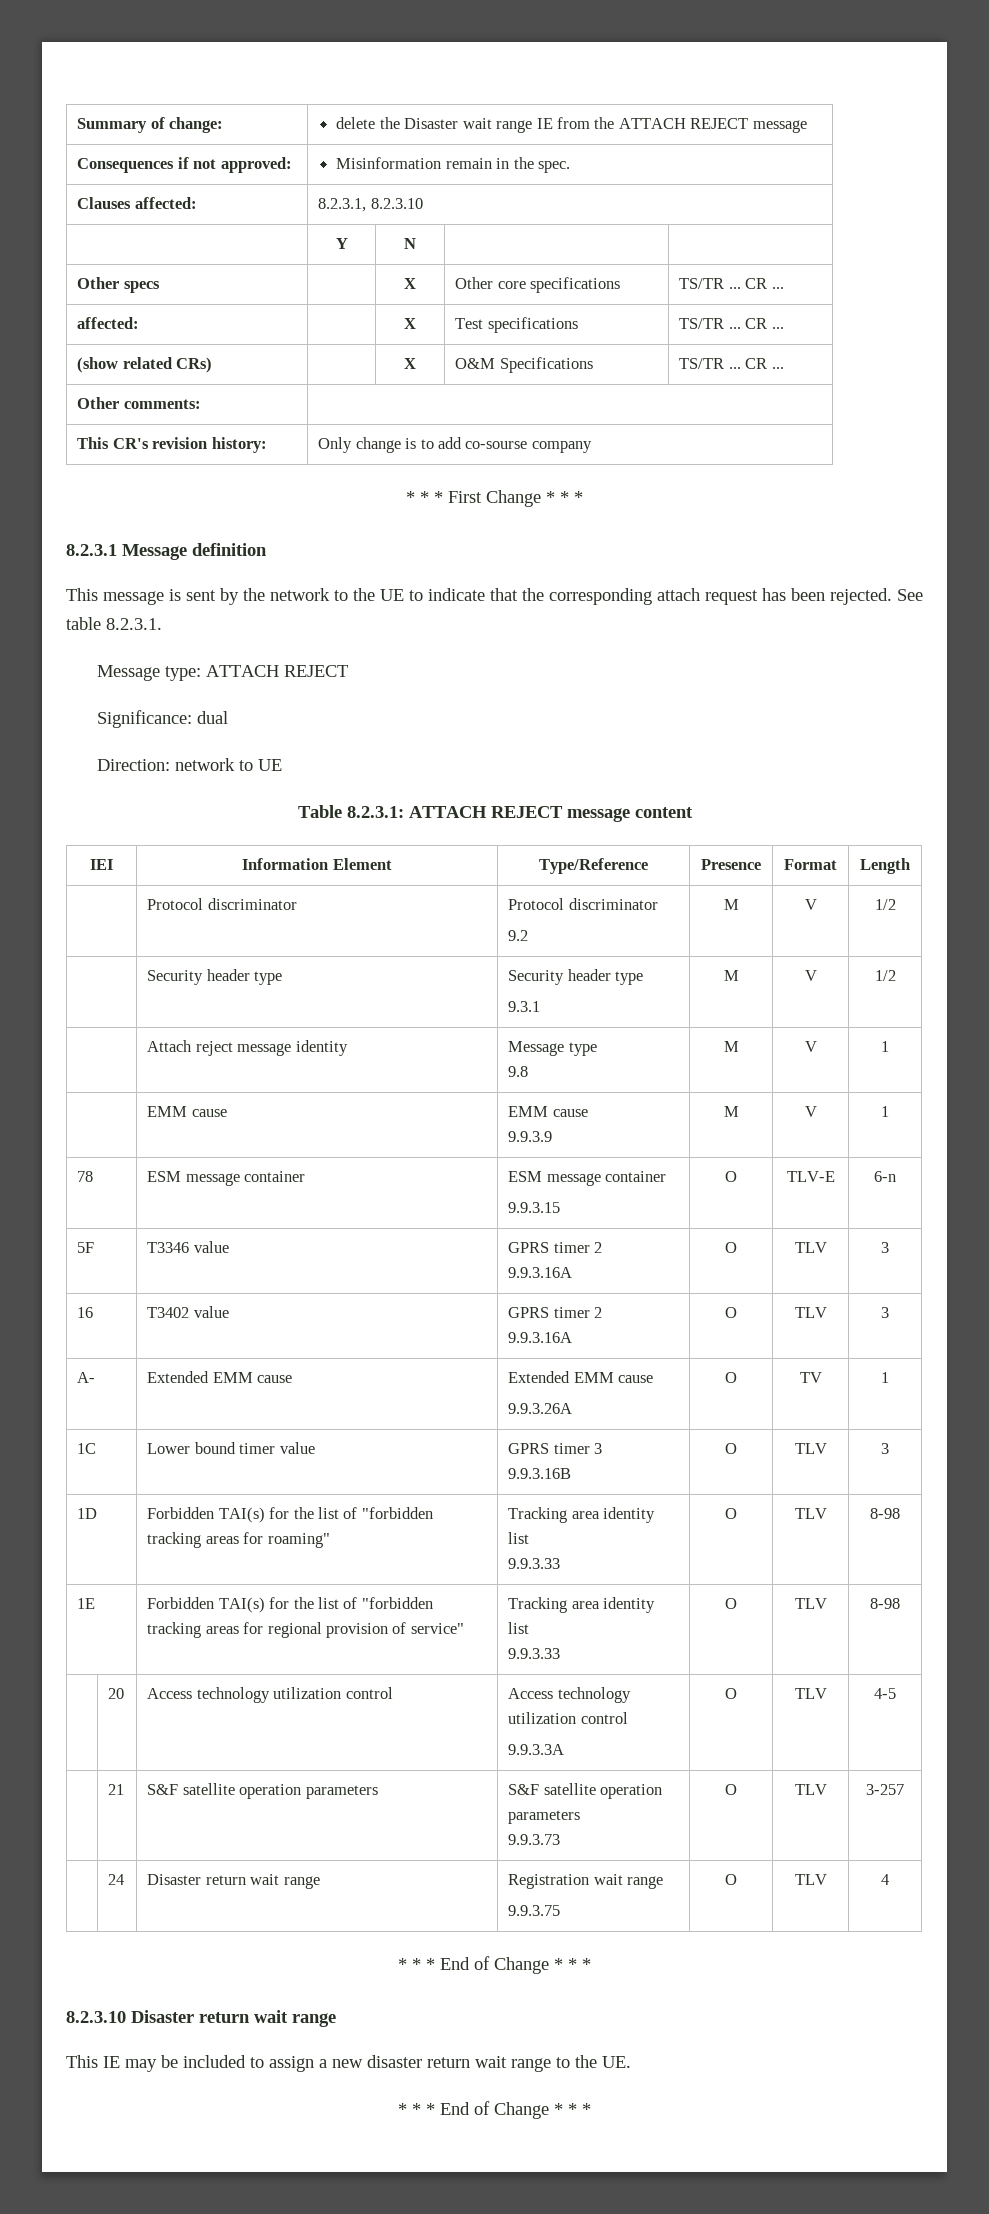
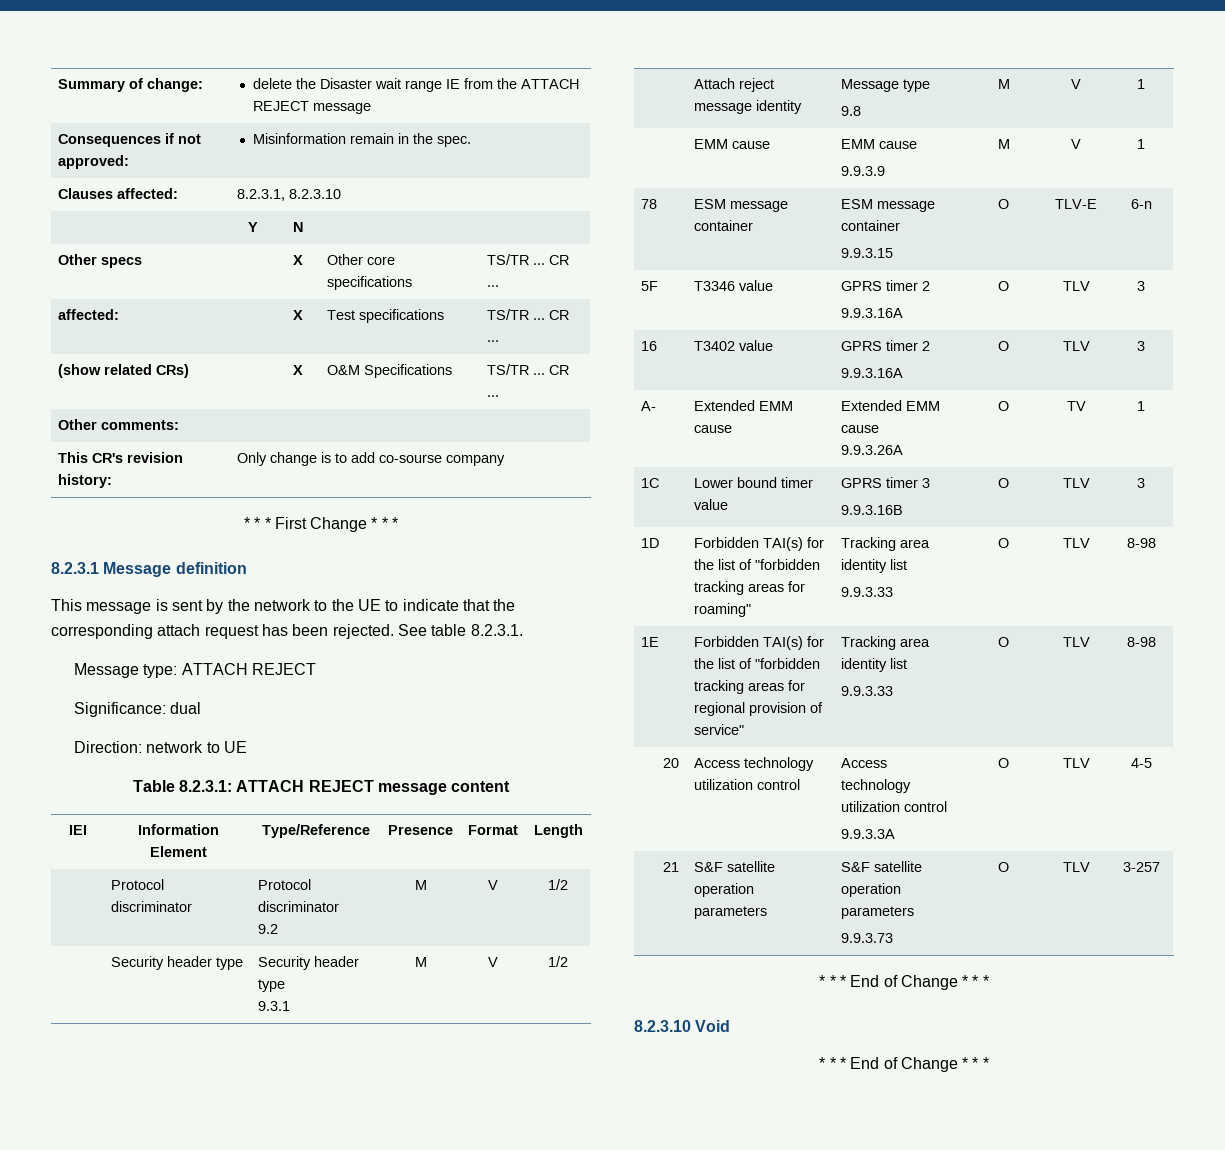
[108,1874,125,1885] [147,1874,320,1889] [508,1874,664,1889] [508,1905,561,1916] [725,1874,737,1885] [794,1874,827,1885] [881,1874,889,1885] // | 24 | Disaster return wait range | Registration wait range // 9.9.3.75 | O | TLV | 4 -> (1160, 867) none
[131,2010,336,2027] [66,2055,631,2072] Disaster return wait range // This IE may be included to assign a new disaster return wait range to the UE. -> [695,1020,731,1032] Void

